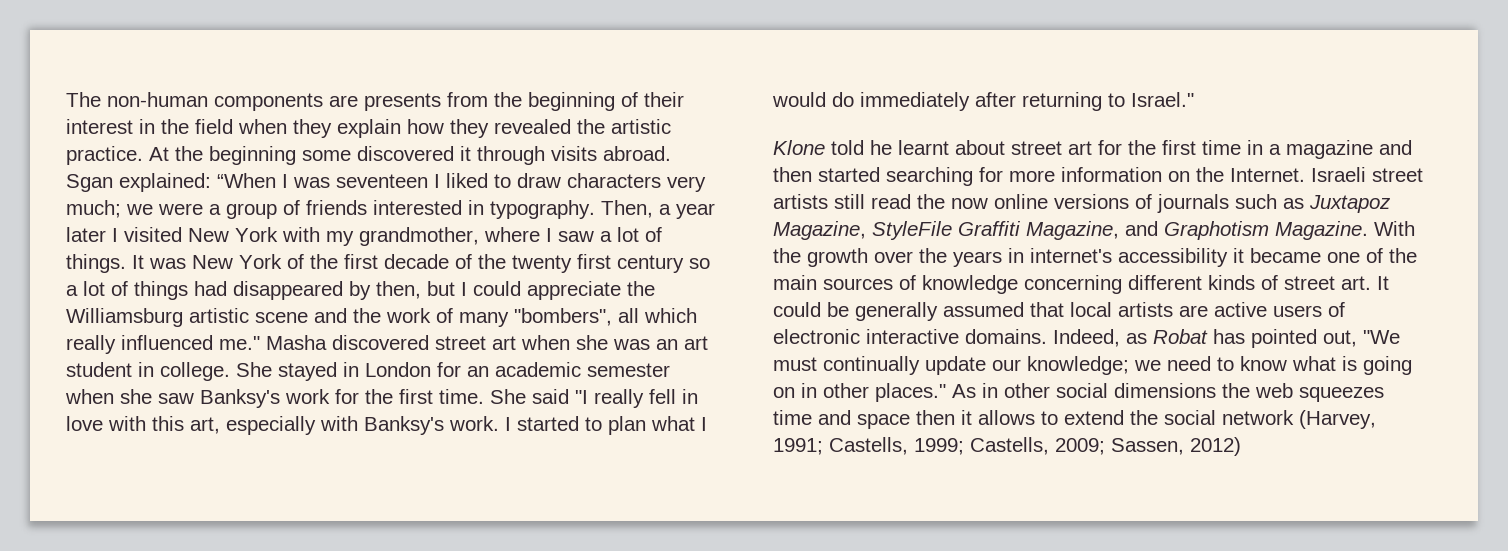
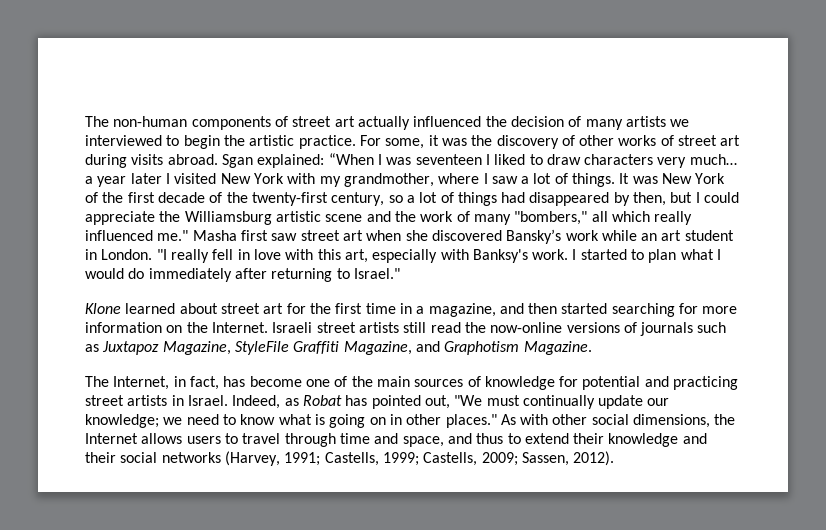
[329,92,684,111] [66,119,671,138] [66,146,545,165] are presents from the beginning of their interest in the field when they explain how they revealed the artistic practice. At the beginning some discovered it through -> [274,116,690,130] [85,135,741,149] [85,154,127,168] of street art actually influenced the decision of many artists we interviewed to begin the artistic practice. For some, it was the discovery of other works of street art during
[66,200,653,219] much; we were a group of friends interested in typography. Then, -> [689,154,737,165] much…
[512,254,684,273] twenty first century -> [251,192,385,206] twenty-first century,
[514,308,612,326] "bombers", -> [514,211,588,225] "bombers,"
[332,335,429,350] discovered -> [240,230,298,241] first saw
[613,336,708,350] [66,362,670,381] [65,389,569,408] was an art student in college. She stayed in London for an academic semester when she saw Banksy's work for the first time. She said -> [431,229,734,244] [85,249,153,260] discovered Bansky’s work while an art student in London.
[831,140,949,155] told he learnt -> [125,303,176,314] learned
[1286,140,1373,159] magazine -> [428,303,496,317] magazine,
[951,194,1048,209] now online -> [490,322,563,333] now-online
[1374,221,1415,236] [773,248,1321,267] With the growth over the years in internet's accessibility it became -> [85,376,302,390] // The Internet, in fact, has become
[1024,275,1389,294] [773,302,1345,321] [773,329,1047,344] concerning different kinds of street art. It could be generally assumed that local artists are active users of electronic interactive domains. -> [559,376,739,390] [85,395,228,406] for potential and practicing street artists in Israel.
[982,383,998,398] in -> [520,414,549,425] with
[1114,383,1384,402] [773,410,1294,429] dimensions the web squeezes time and space then it allows to extend the social network -> [633,414,736,428] [85,433,707,447] [85,452,221,463] dimensions, the Internet allows users to travel through time and space, and thus to extend their knowledge and their social networks
[1190,437,1241,456] 2012) -> [573,451,615,466] 2012).

